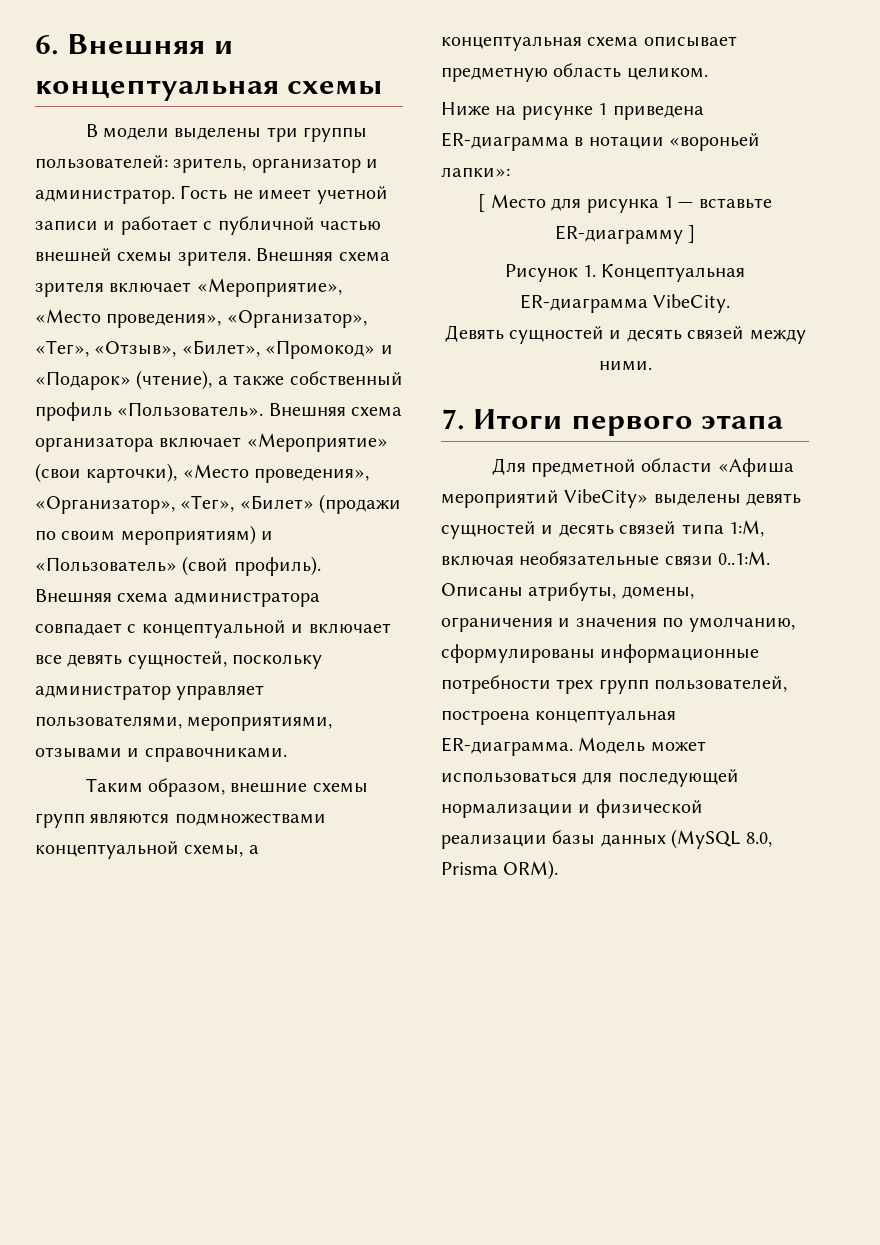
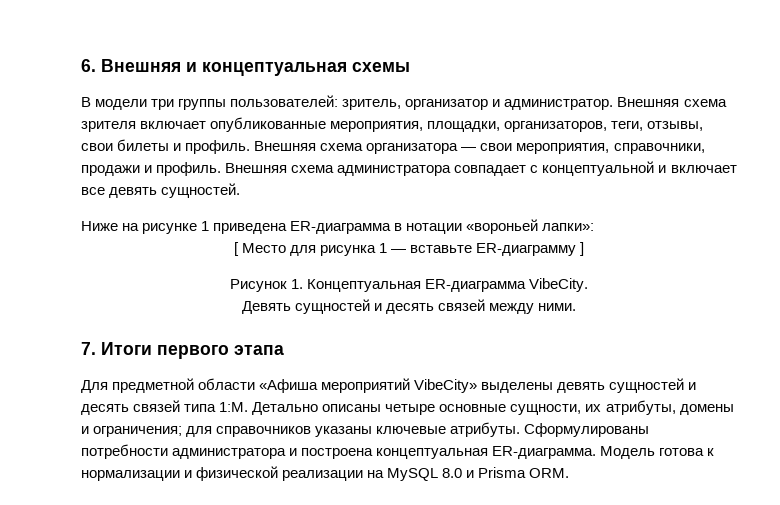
[174,127,262,140] выделены -> (148, 104) none
[180,185,388,204] [35,216,381,235] [35,248,390,266] [35,278,342,297] [35,309,367,328] [35,340,393,359] [35,370,403,390] [35,402,403,421] [35,433,388,452] [35,463,370,483] [35,494,402,514] [35,525,274,545] [35,556,321,576] Гость не имеет учетной записи и работает с публичной частью внешней схемы зрителя. Внешняя схема зрителя включает «Мероприятие», «Место проведения», «Организатор», «Тег», «Отзыв», «Билет», «Промокод» и «Подарок» (чтение), а также собственный профиль «Пользователь». Внешняя схема организатора включает «Мероприятие» (свои карточки), «Место проведения», «Организатор», «Тег», «Билет» (продажи по своим мероприятиям) и «Пользователь» (свой профиль). -> [617,97,727,107] [81,117,704,132] [81,139,705,154] [81,162,222,176] Внешняя схема зрителя включает опубликованные мероприятия, площадки, организаторов, теги, отзывы, свои билеты и профиль. Внешняя схема организатора — свои мероприятия, справочники, продажи и профиль.
[127,651,323,669] [35,685,265,700] [35,716,333,731] [35,747,287,762] [85,778,368,797] [35,813,326,828] [35,841,259,859] [441,36,737,51] [441,63,708,82] сущностей, поскольку администратор управляет пользователями, мероприятиями, отзывами и справочниками. // Таким образом, внешние схемы групп являются подмножествами концептуальной схемы, а концептуальная схема описывает предметную область целиком. -> [161,183,241,198] сущностей.
[729,520,764,537] [441,551,771,566] [441,582,694,601] [441,617,795,632] [441,644,760,663] [441,675,788,694] [441,710,677,725] [441,737,706,756] [441,769,739,787] [441,799,703,818] [441,829,772,849] [441,860,559,880] 1:M, включая необязательные связи 0..1:M. Описаны атрибуты, домены, ограничения и значения по умолчанию, сформулированы информационные потребности трех групп пользователей, построена концептуальная ER-диаграмма. Модель может использоваться для последующей нормализации и физической реализации базы данных (MySQL 8.0, Prisma ORM). -> [219,400,734,415] [81,422,650,437] [81,444,715,459] [81,466,570,481] 1:M. Детально описаны четыре основные сущности, их атрибуты, домены и ограничения; для справочников указаны ключевые атрибуты. Сформулированы потребности администратора и построена концептуальная ER-диаграмма. Модель готова к нормализации и физической реализации на MySQL 8.0 и Prisma ORM.

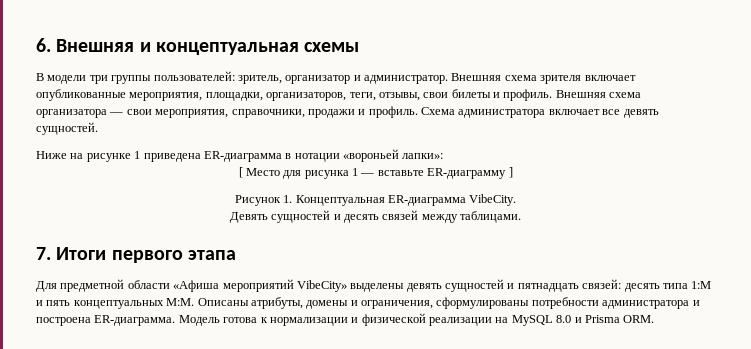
[225,161,667,176] Внешняя схема администратора совпадает с концептуальной и -> [421,107,546,118] Схема администратора
[538,303,577,311] ними. -> [460,211,522,223] таблицами.
[81,400,734,415] [81,422,650,437] десять связей типа 1:M. Детально описаны четыре основные сущности, их атрибуты, домены и ограничения; для справочников указаны ключевые атрибуты. Сформулированы -> [517,279,712,292] [36,297,530,309] пятнадцать связей: десять типа 1:M и пять концептуальных M:M. Описаны атрибуты, домены и ограничения, сформулированы
[376,448,489,459] концептуальная -> (91, 321) none

